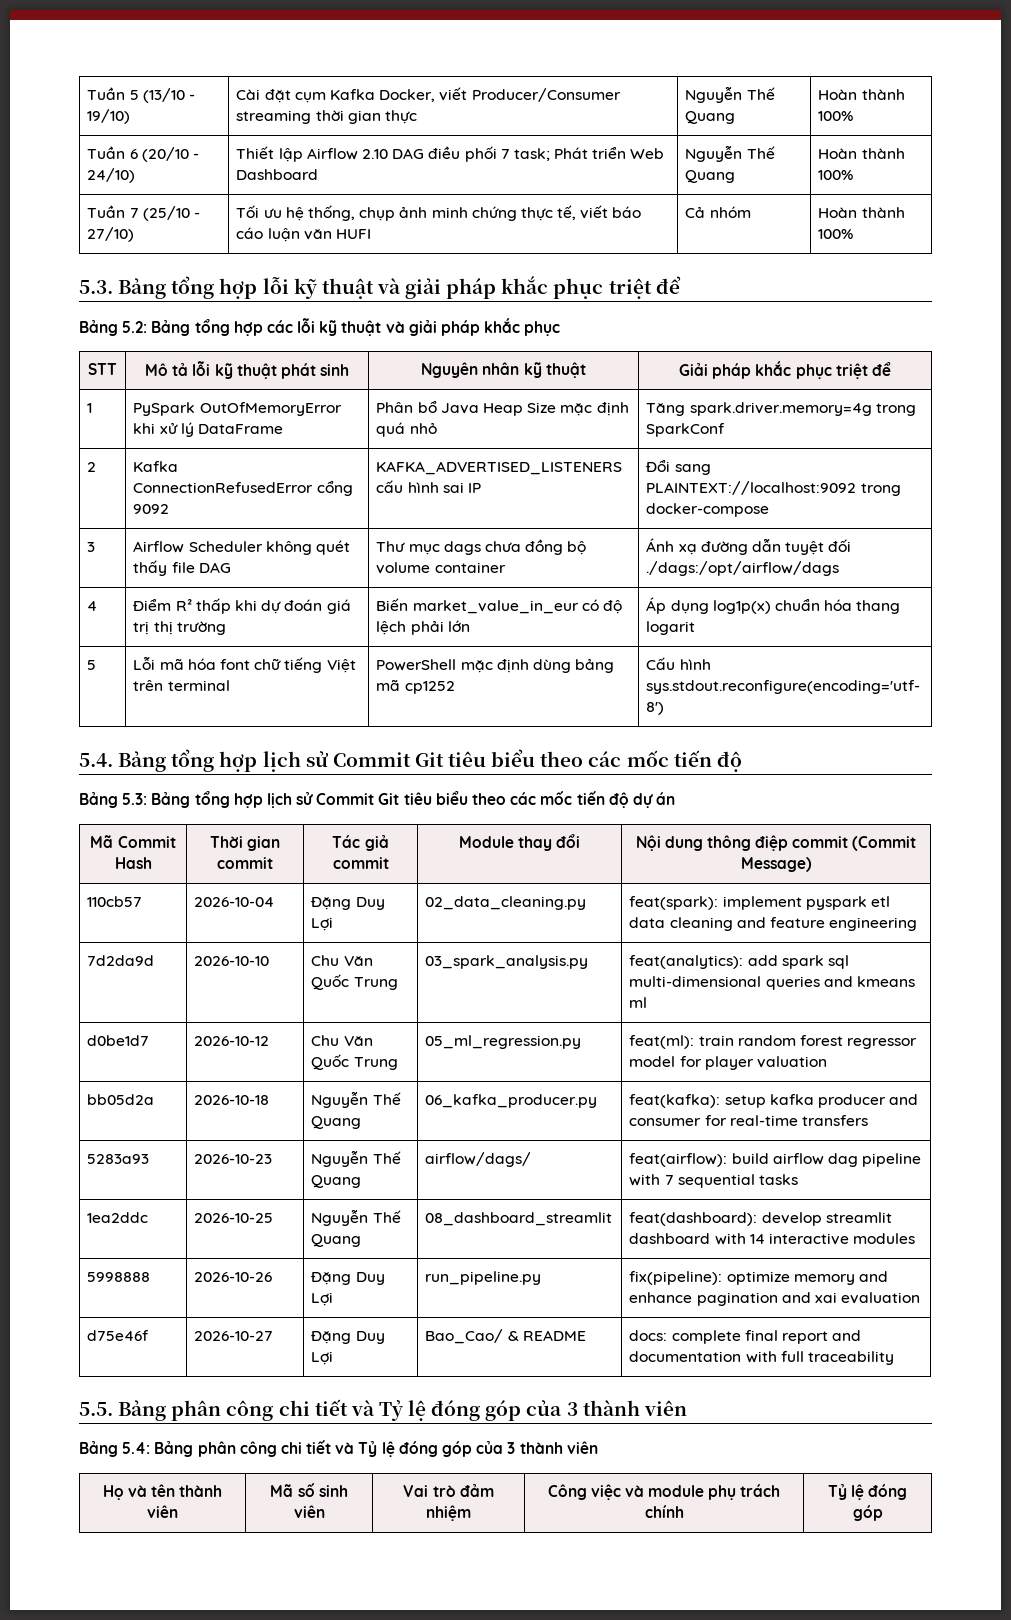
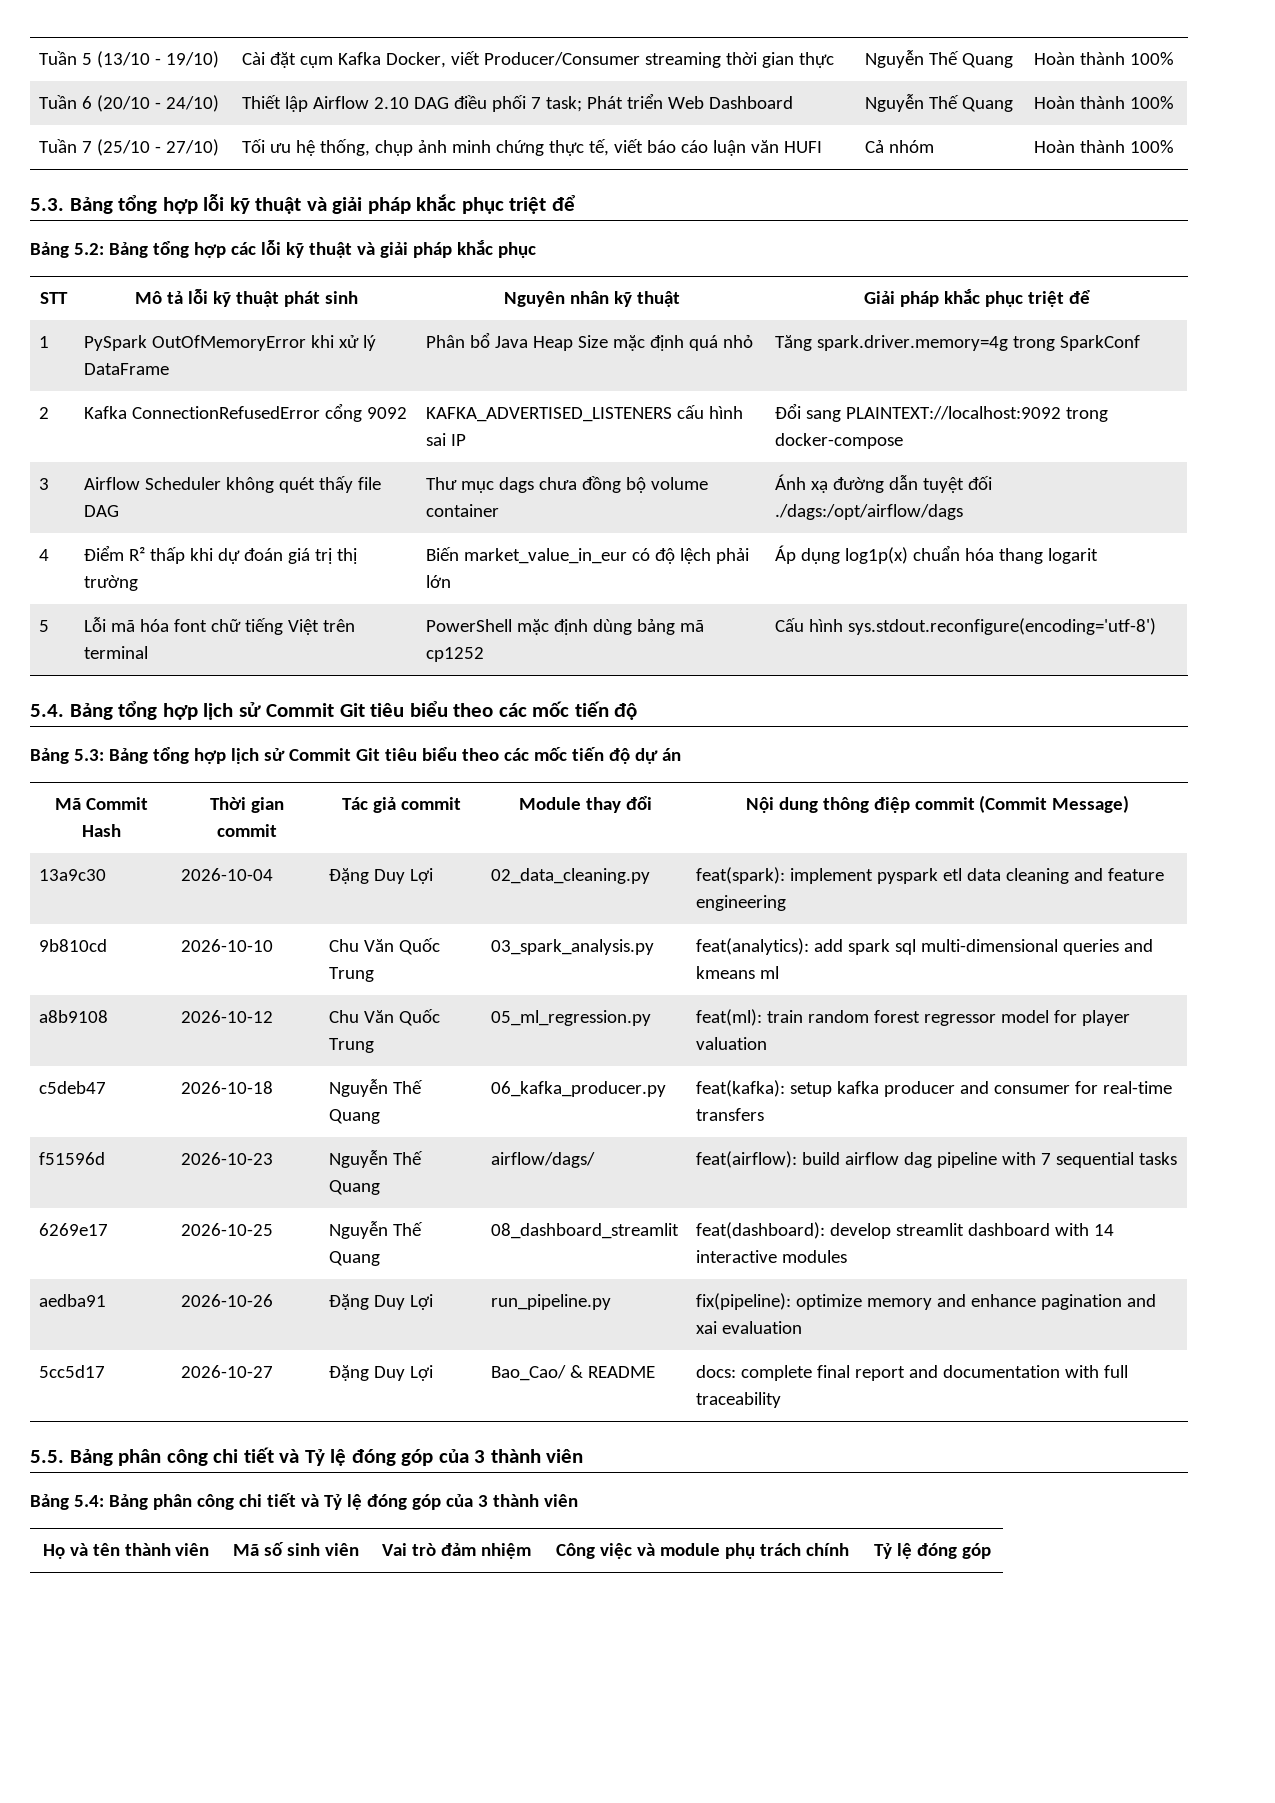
[87,896,143,907] 110cb57 -> [38,869,106,881] 13a9c30
[87,955,155,966] 7d2da9d -> [38,939,107,952] 9b810cd
[87,1035,150,1046] d0be1d7 -> [38,1010,108,1023] a8b9108
[87,1094,155,1105] bb05d2a -> [38,1081,106,1094] c5deb47
[87,1154,150,1164] 5283a93 -> [38,1152,105,1165] f51596d
[87,1212,149,1223] 1ea2ddc -> [38,1223,108,1236] 6269e17
[87,1272,151,1282] 5998888 -> [38,1294,106,1307] aedba91
[87,1330,150,1341] d75e46f -> [38,1365,105,1378] 5cc5d17

